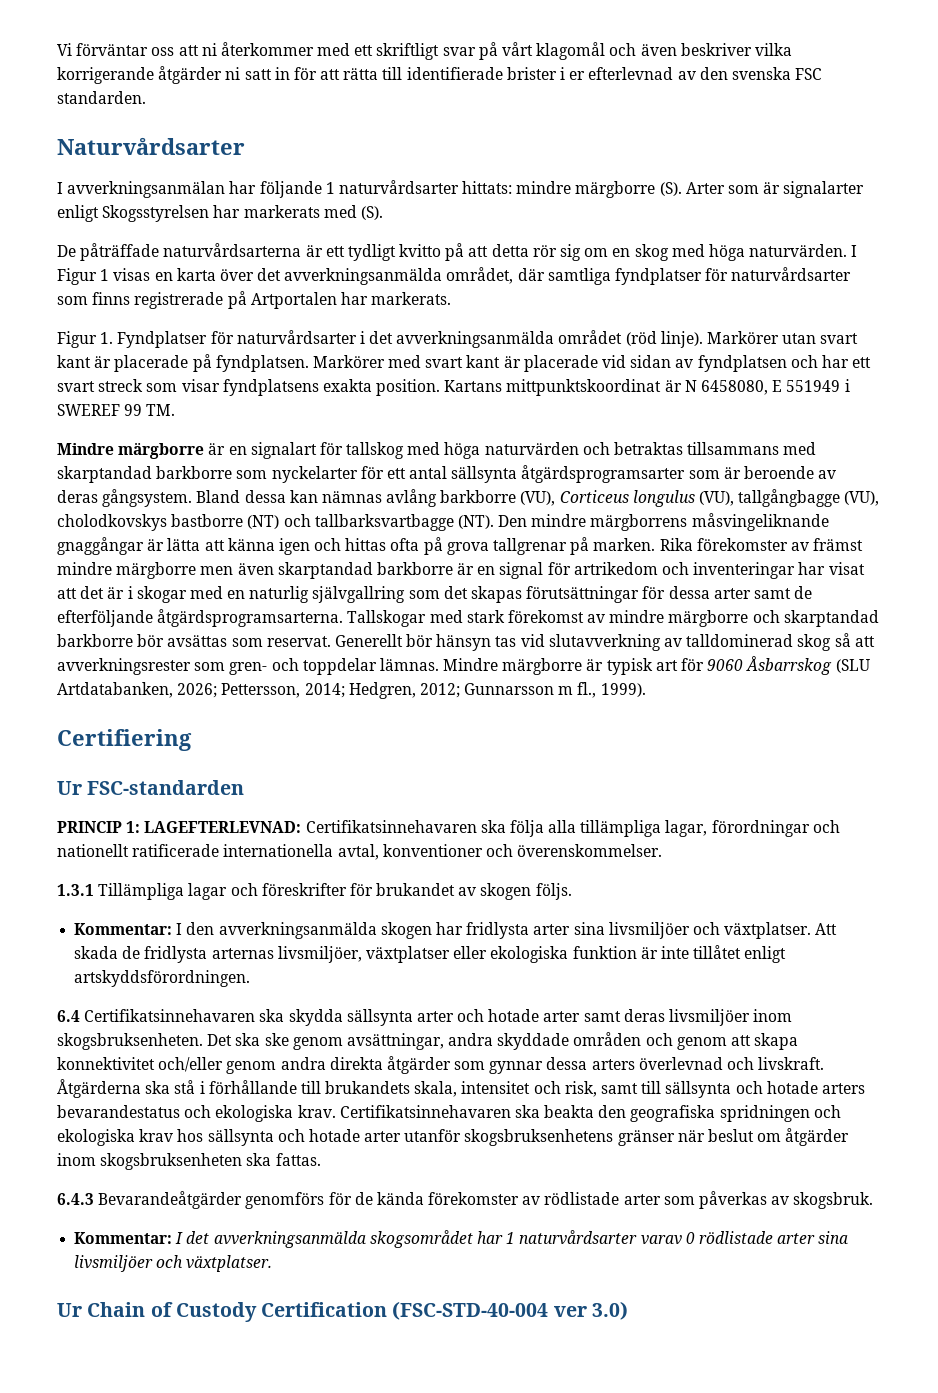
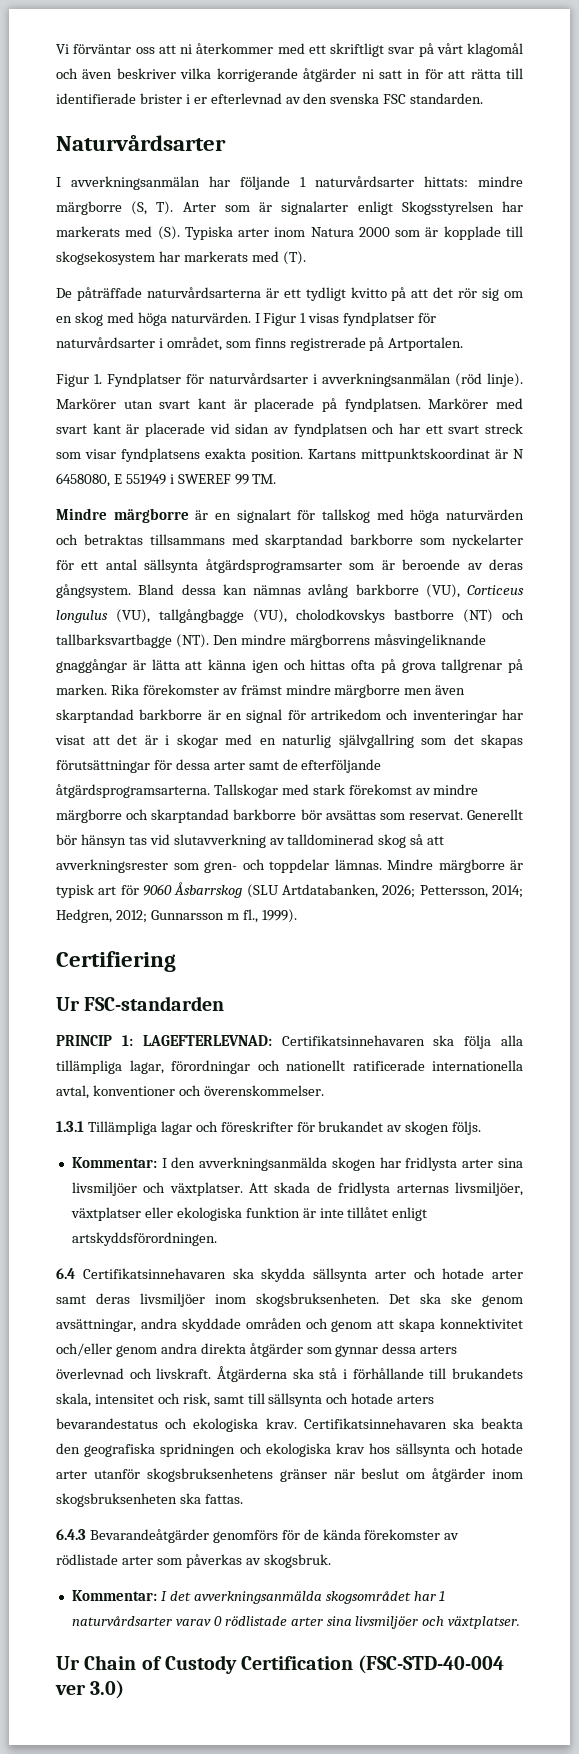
[659,182,682,196] (S). -> [131,201,174,215] (S, T).
(383, 213) none -> [184,226,523,240] [56,251,306,265] Typiska arter inom Natura 2000 som är kopplade till skogsekosystem har markerats med (T).
[491,244,529,257] detta -> [433,287,454,298] det
[154,267,611,285] en karta över det avverkningsanmälda området, där samtliga -> (340, 318) none
(852, 274) none -> [158,337,222,351] i området,
[250,292,452,309] Artportalen har markerats. -> [388,337,464,351] Artportalen.
[369,330,623,348] det avverkningsanmälda området -> [322,373,451,387] avverkningsanmälan

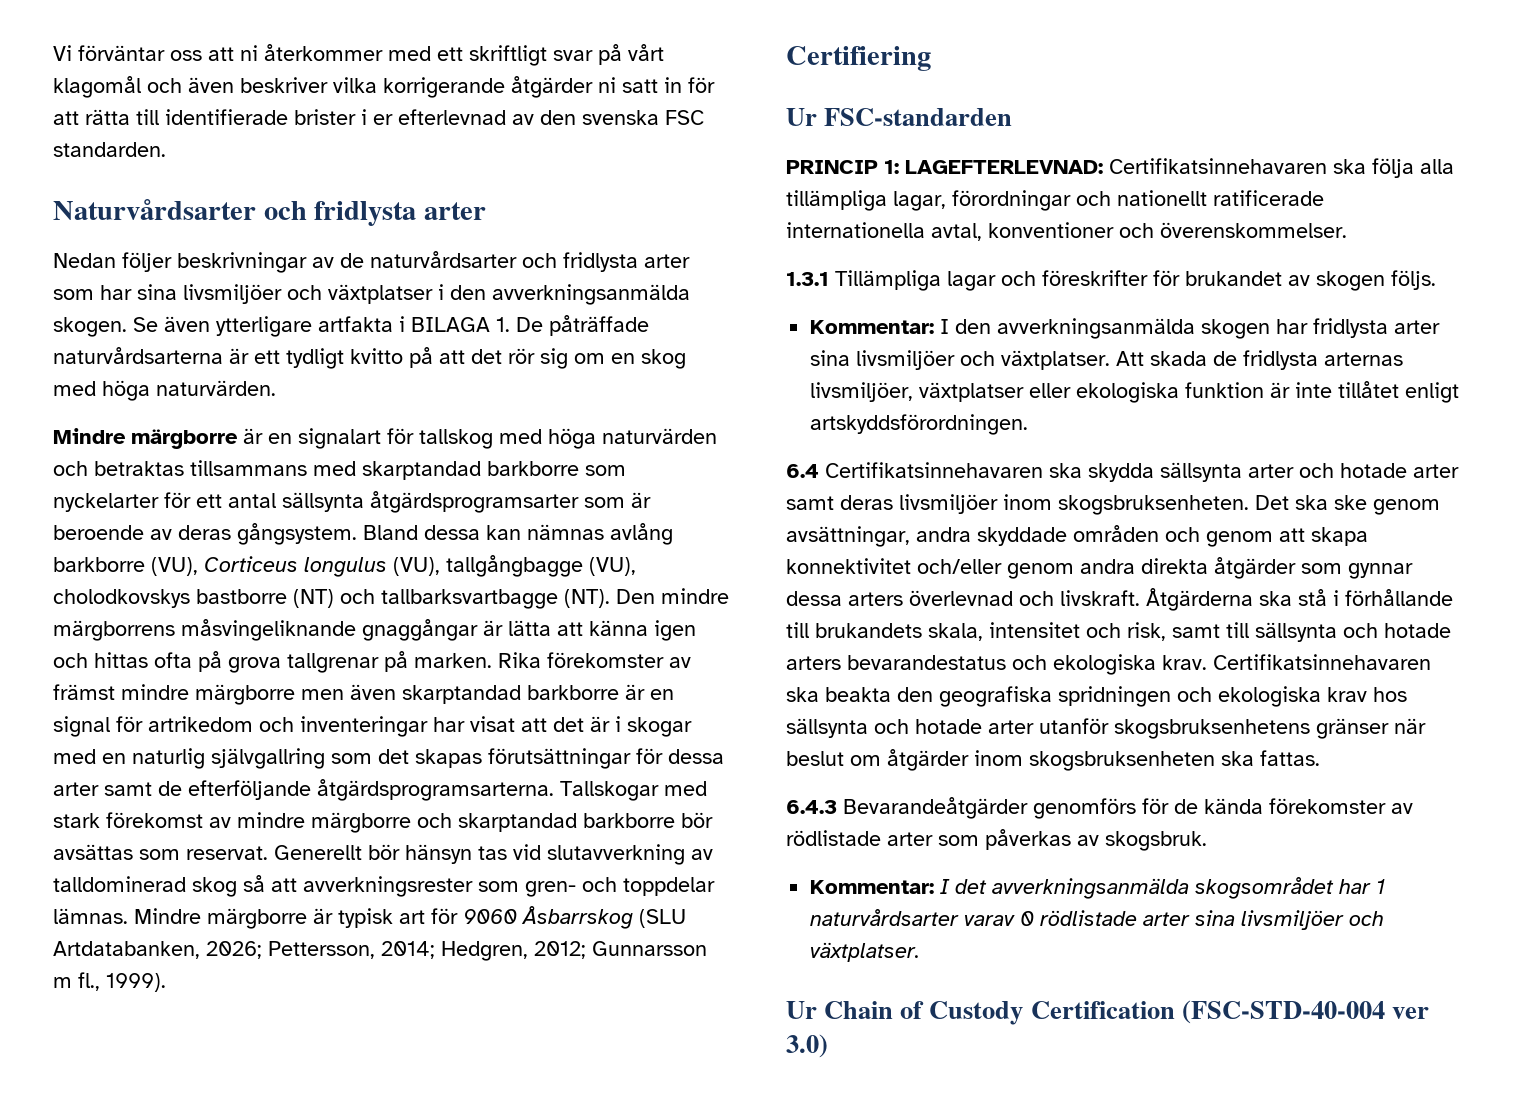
[56,176,523,190] [56,201,523,215] [56,226,523,240] [56,251,306,265] // I avverkningsanmälan har följande 1 naturvårdsarter hittats: mindre märgborre (S, T). Arter som är signalarter enligt Skogsstyrelsen har markerats med (S). Typiska arter inom Natura 2000 som är kopplade till skogsekosystem har markerats med (T). // -> [263,201,487,226] [53,251,690,273] [53,284,690,305] [53,316,510,337] och fridlysta arter // Nedan följer beskrivningar av de naturvårdsarter och fridlysta arter som har sina livsmiljöer och växtplatser i den avverkningsanmälda skogen. Se även ytterligare artfakta i BILAGA 1.
[254,312,437,326] [56,337,464,351] [56,373,523,387] [56,398,523,412] [56,423,523,437] [56,448,524,462] [56,473,277,487] I Figur 1 visas fyndplatser för naturvårdsarter i området, som finns registrerade på Artportalen. // Figur 1. Fyndplatser för naturvårdsarter i avverkningsanmälan (röd linje). Markörer utan svart kant är placerade på fyndplatsen. Markörer med svart kant är placerade vid sidan av fyndplatsen och har ett svart streck som visar fyndplatsens exakta position. Kartans mittpunktskoordinat är N 6458080, E 551949 i SWEREF 99 TM. -> (276, 388) none

